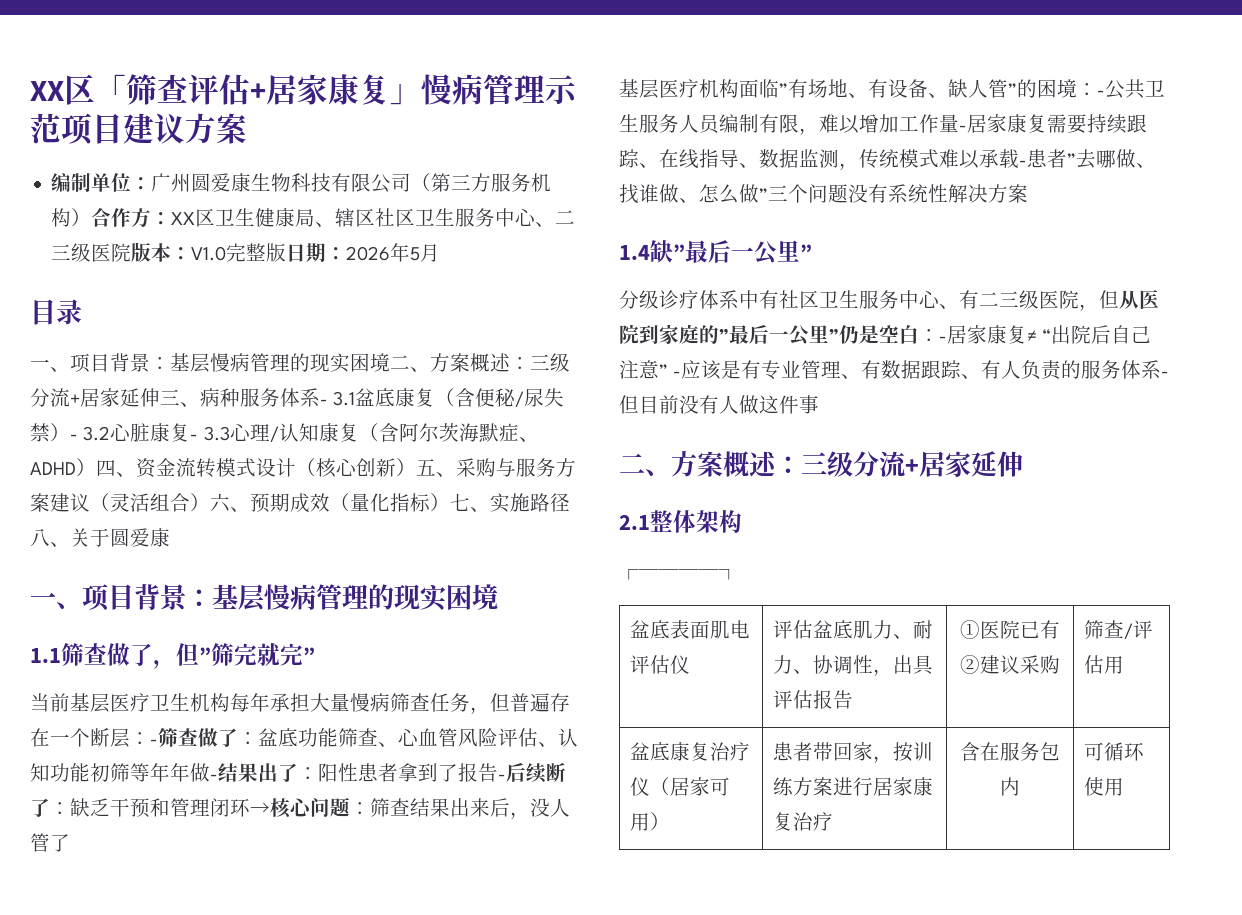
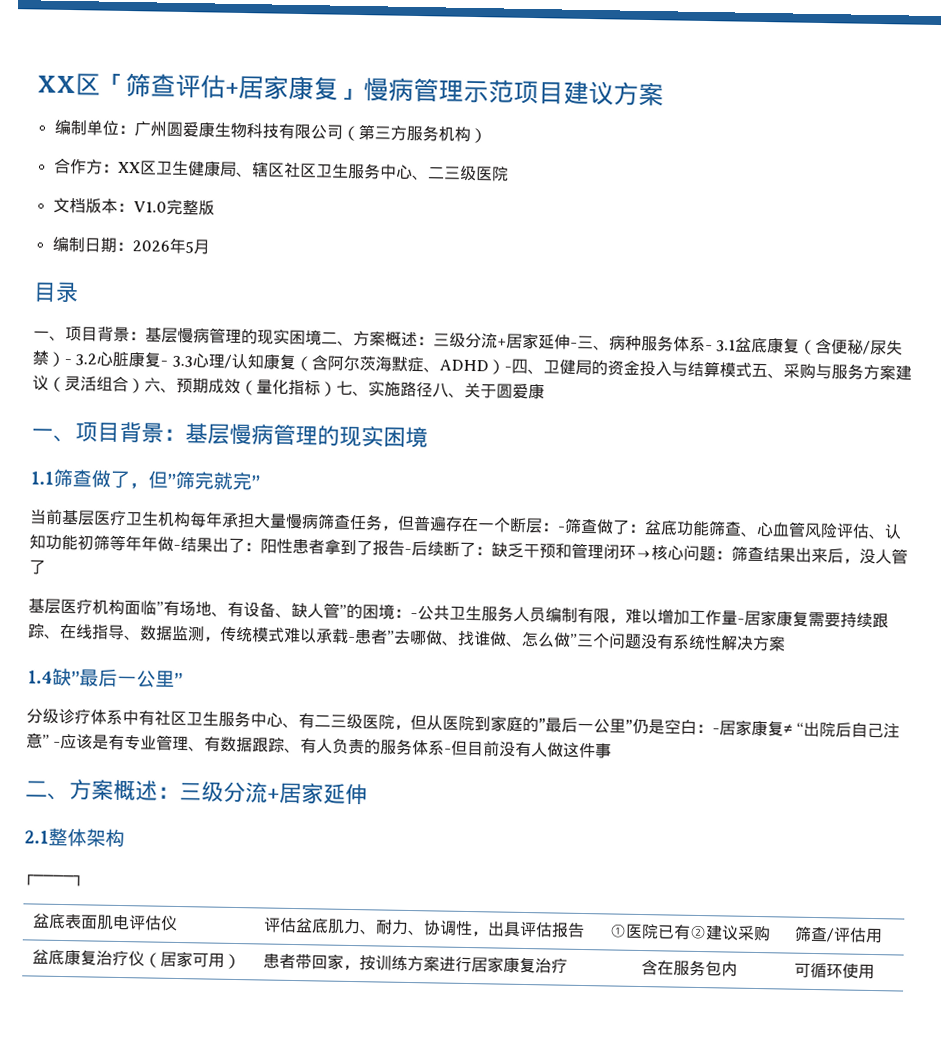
(92, 217) none -> (487, 135) //
(132, 252) none -> [52,197,86,214] // 文档
(287, 252) none -> [51,236,85,253] // 编制
(160, 397) none -> [570,342,578,348] -
[96,458,416,478] 四、资金流转模式设计（核心创新） -> [503,358,752,378] -四、卫健局的资金投入与结算模式

